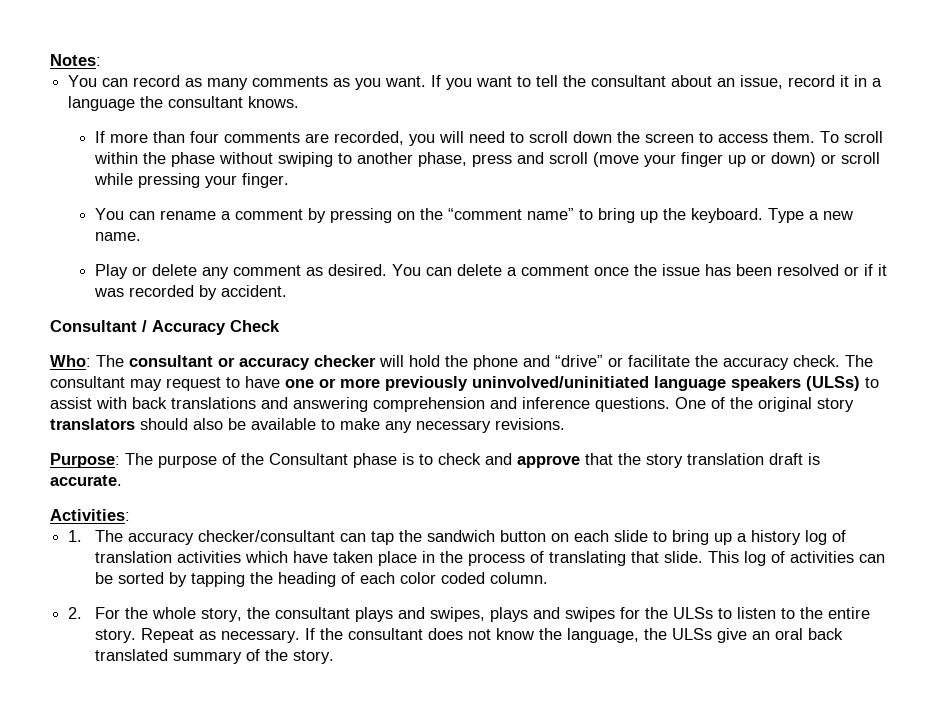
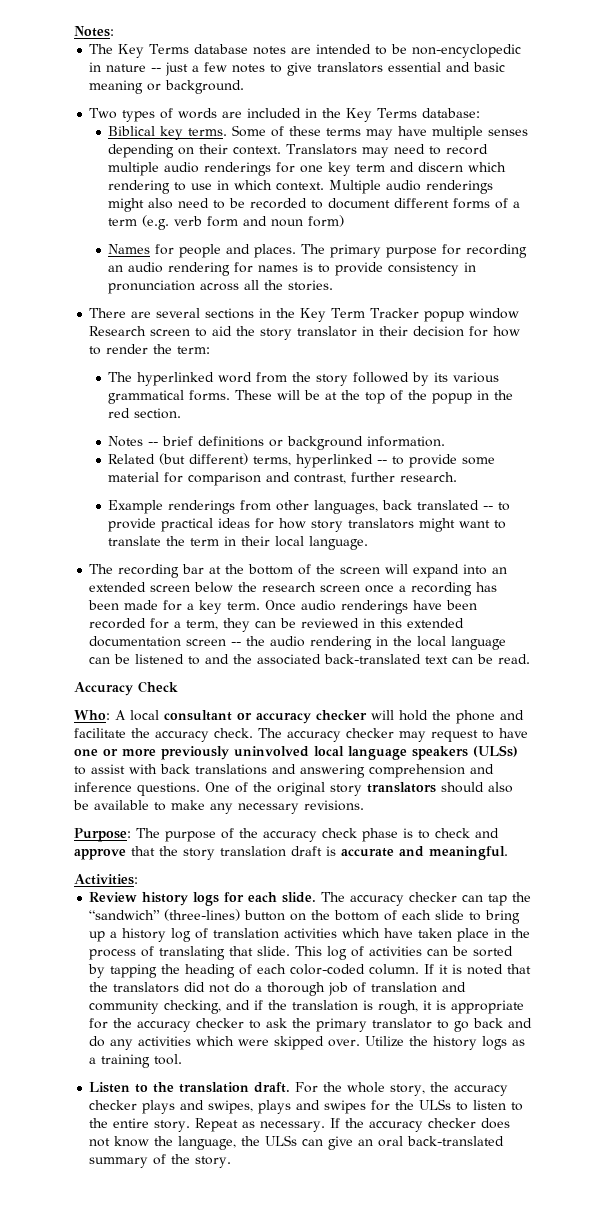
[68,75,883,90] [68,96,300,111] [94,131,883,146] [93,152,880,167] [93,173,289,188] [94,208,853,223] [94,232,141,241] [94,264,887,279] [93,285,287,300] [50,320,147,332] You can record as many comments as you want. If you want to tell the consultant about an issue, record it in a language the consultant knows. // If more than four comments are recorded, you will need to scroll down the screen to access them. To scroll within the phase without swiping to another phase, press and scroll (move your finger up or down) or scroll while pressing your finger. // You can rename a comment by pressing on the “comment name” to bring up the keyboard. Type a new name. // Play or delete any comment as desired. You can delete a comment once the issue has been resolved or if it was recorded by accident. // Consultant / -> [89,44,522,58] [89,62,506,76] [89,80,245,94] [89,108,481,122] [108,125,529,140] [108,144,489,158] [108,162,507,176] [108,180,494,194] [108,198,521,212] [108,215,345,230] [108,244,528,258] [108,262,477,276] [108,280,334,294] [89,308,520,322] [89,326,521,340] [89,344,211,355] [108,372,500,386] [108,390,514,404] [108,408,182,419] [108,436,446,450] [108,453,496,468] [108,472,458,486] [108,500,511,514] [108,518,507,532] [108,536,369,550] [89,564,508,578] [89,582,498,596] [88,600,478,614] [89,618,465,632] [89,636,507,650] [89,654,531,665] The Key Terms database notes are intended to be non-encyclopedic in nature -- just a few notes to give translators essential and basic meaning or background. // Two types of words are included in the Key Terms database: // Biblical key terms. Some of these terms may have multiple senses depending on their context. Translators may need to record multiple audio renderings for one key term and discern which rendering to use in which context. Multiple audio renderings might also need to be recorded to document different forms of a term (e.g. verb form and noun form) // Names for people and places. The primary purpose for recording an audio rendering for names is to provide consistency in pronunciation across all the stories. // There are several sections in the Key Term Tracker popup window Research screen to aid the story translator in their decision for how to render the term: // The hyperlinked word from the story followed by its various grammatical forms. These will be at the top of the popup in the red section. // Notes -- brief definitions or background information. // Related (but different) terms, hyperlinked -- to provide some material for comparison and contrast, further research. // Example renderings from other languages, back translated -- to provide practical ideas for how story translators might want to translate the term in their local language. // The recording bar at the bottom of the screen will expand into an extended screen below the research screen once a recording has been made for a key term. Once audio renderings have been recorded for a term, they can be reviewed in this extended documentation screen -- the audio rendering in the local language can be listened to and the associated back-translated text can be read. //
[96,355,124,367] The -> [115,710,159,721] A local
[555,355,623,367] “drive” or -> (524, 715) none
[50,376,125,388] consultant -> [287,728,394,742] accuracy checker
[472,376,649,388] uninvolved/uninitiated -> [234,746,344,757] uninvolved local
[269,453,348,465] Consultant -> [263,828,357,842] accuracy check
[50,475,122,486] [50,509,130,521] [68,530,335,545] accurate. // Activities: // 1. The accuracy checker/consultant -> [341,846,508,860] [74,874,138,885] [89,892,458,906] accurate and meaningful. // Activities: // Review history logs for each slide. The accuracy checker
[426,530,569,542] sandwich button on -> [89,909,398,921] “sandwich” (three-lines) button on the bottom of
[399,572,485,584] color coded -> [290,964,366,975] color-coded
[68,607,83,619] // 2. -> [424,964,532,975] [89,982,467,996] [89,1000,525,1014] [89,1018,533,1032] [89,1036,526,1050] [89,1054,183,1068] [89,1082,291,1093] If it is noted that the translators did not do a thorough job of translation and community checking, and if the translation is rough, it is appropriate for the accuracy checker to ask the primary translator to go back and do any activities which were skipped over. Utilize the history logs as a training tool. // Listen to the translation draft.
[274,607,350,619] consultant -> [454,1085,509,1096] [89,1100,138,1110] accuracy checker
[347,628,423,640] consultant -> [369,1118,477,1132] accuracy checker
(712, 634) none -> [302,1139,324,1146] can
[807,628,843,640] [94,649,168,661] back translated -> [407,1136,505,1146] back-translated

